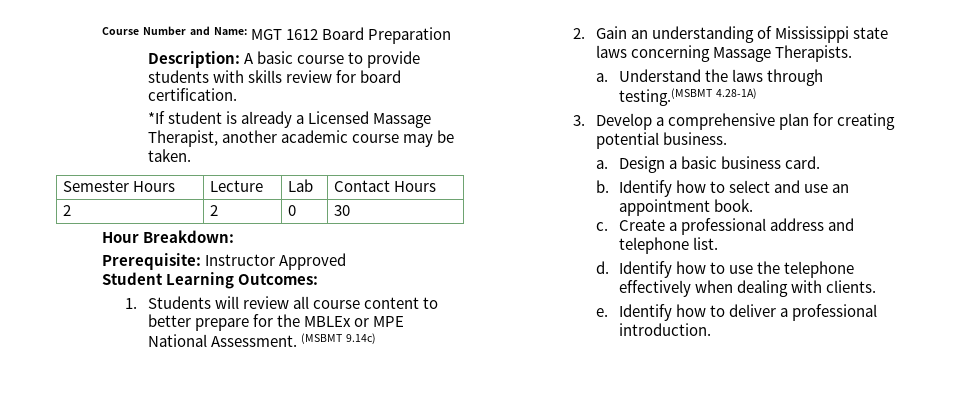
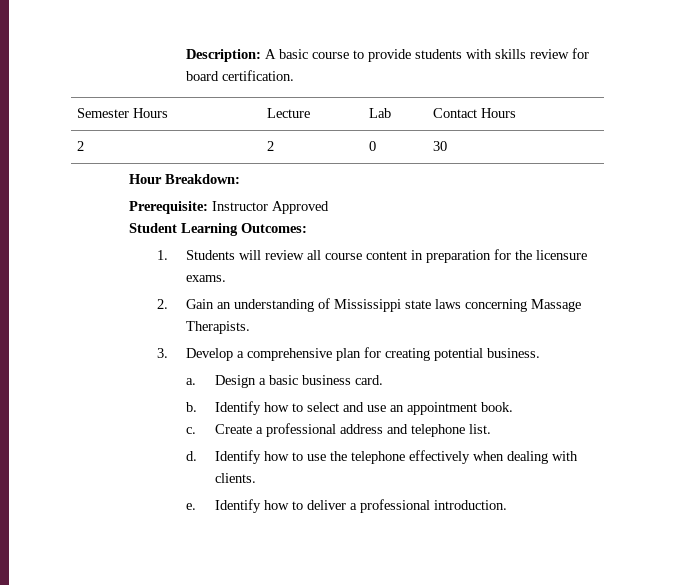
[102,26,452,44] Course Number and Name: MGT 1612 Board Preparation // -> (186, 55) none
[148,111,432,128] [148,130,455,147] [148,149,192,162] // *If student is already a Licensed Massage Therapist, another academic course may be taken. -> (295, 75) none
[423,297,439,309] [148,314,405,331] [148,333,377,347] to better prepare for the MBLEx or MPE National Assessment. (MSBMT 9.14c) -> [411,249,588,263] [186,275,227,282] in preparation for the licensure exams.
[596,69,824,86] [619,88,758,106] // a. Understand the laws through testing.(MSBMT 4.28-1A) -> (251, 327) none

